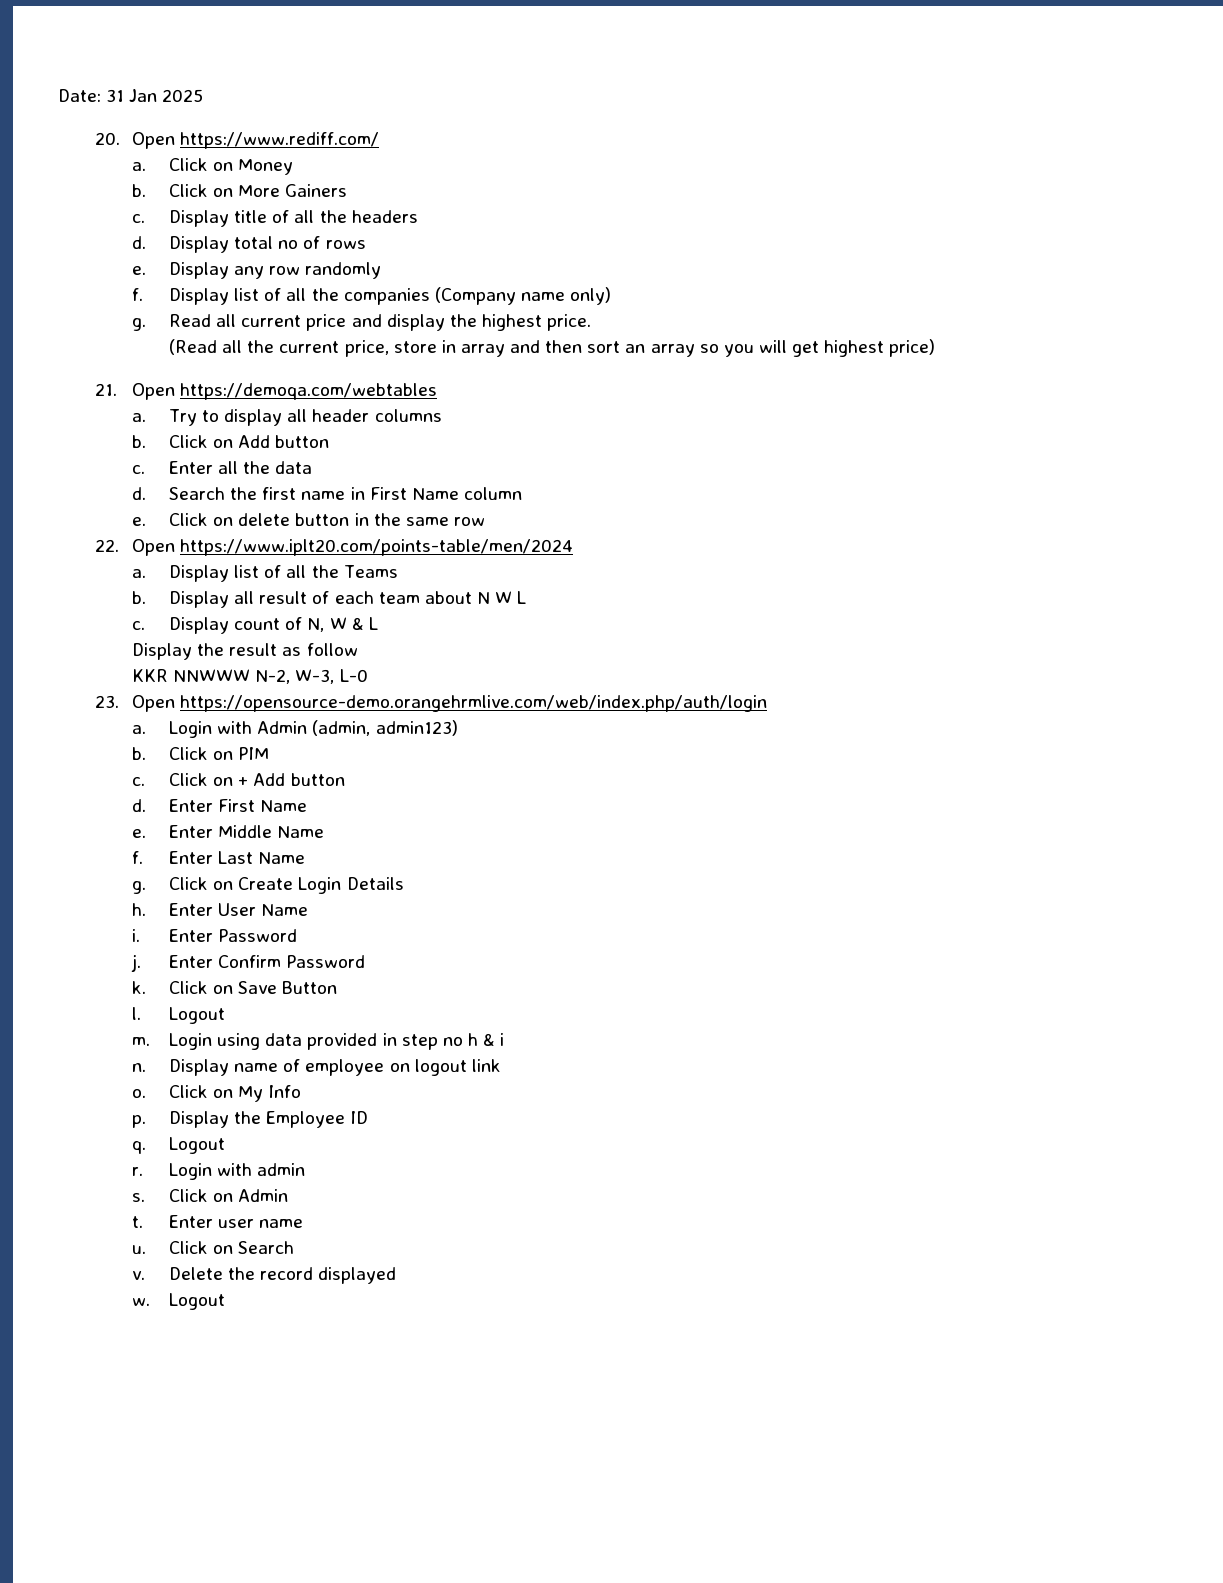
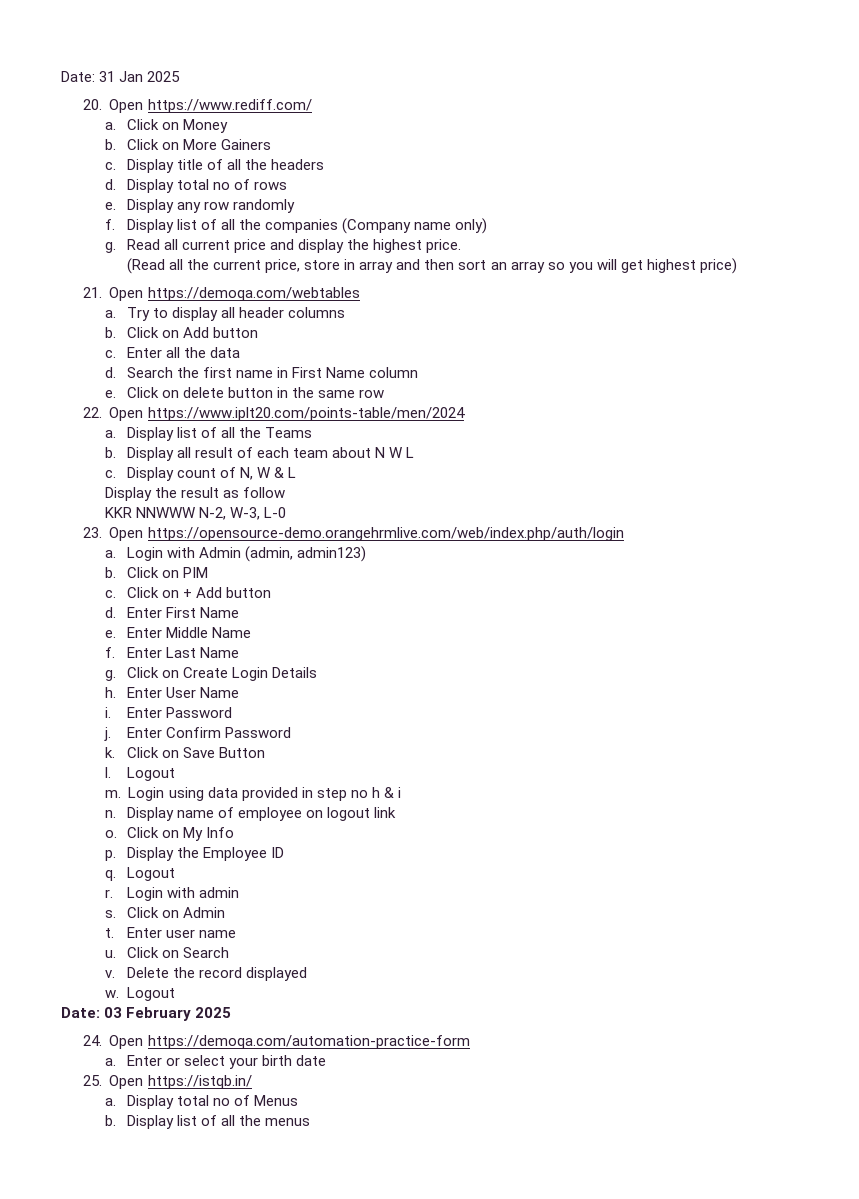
(225, 1301) none -> [61,1007,232,1021] [82,1035,470,1049] [104,1055,327,1069] [82,1075,252,1089] [104,1095,299,1109] [104,1115,311,1129] // Date: 03 February 2025 // 24. Open https://demoqa.com/automation-practice-form // a. Enter or select your birth date // 25. Open https://istqb.in/ // a. Display total no of Menus // b. Display list of all the menus

